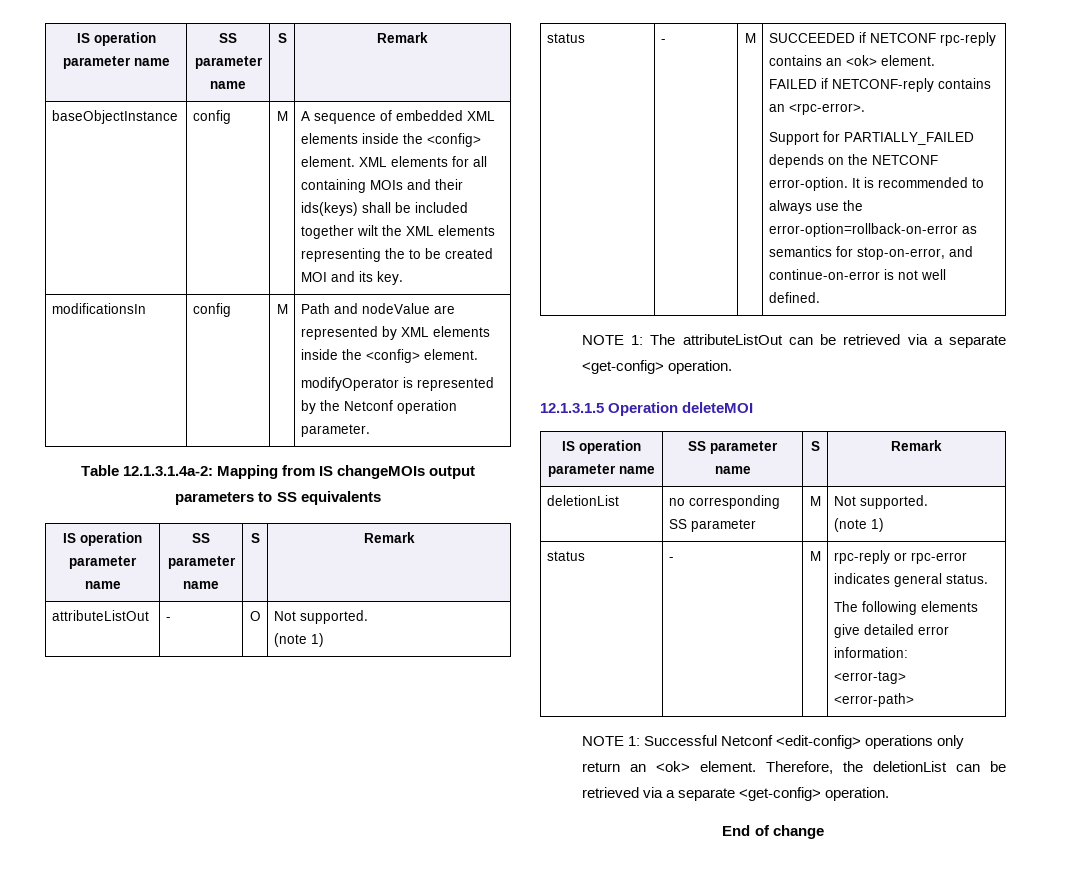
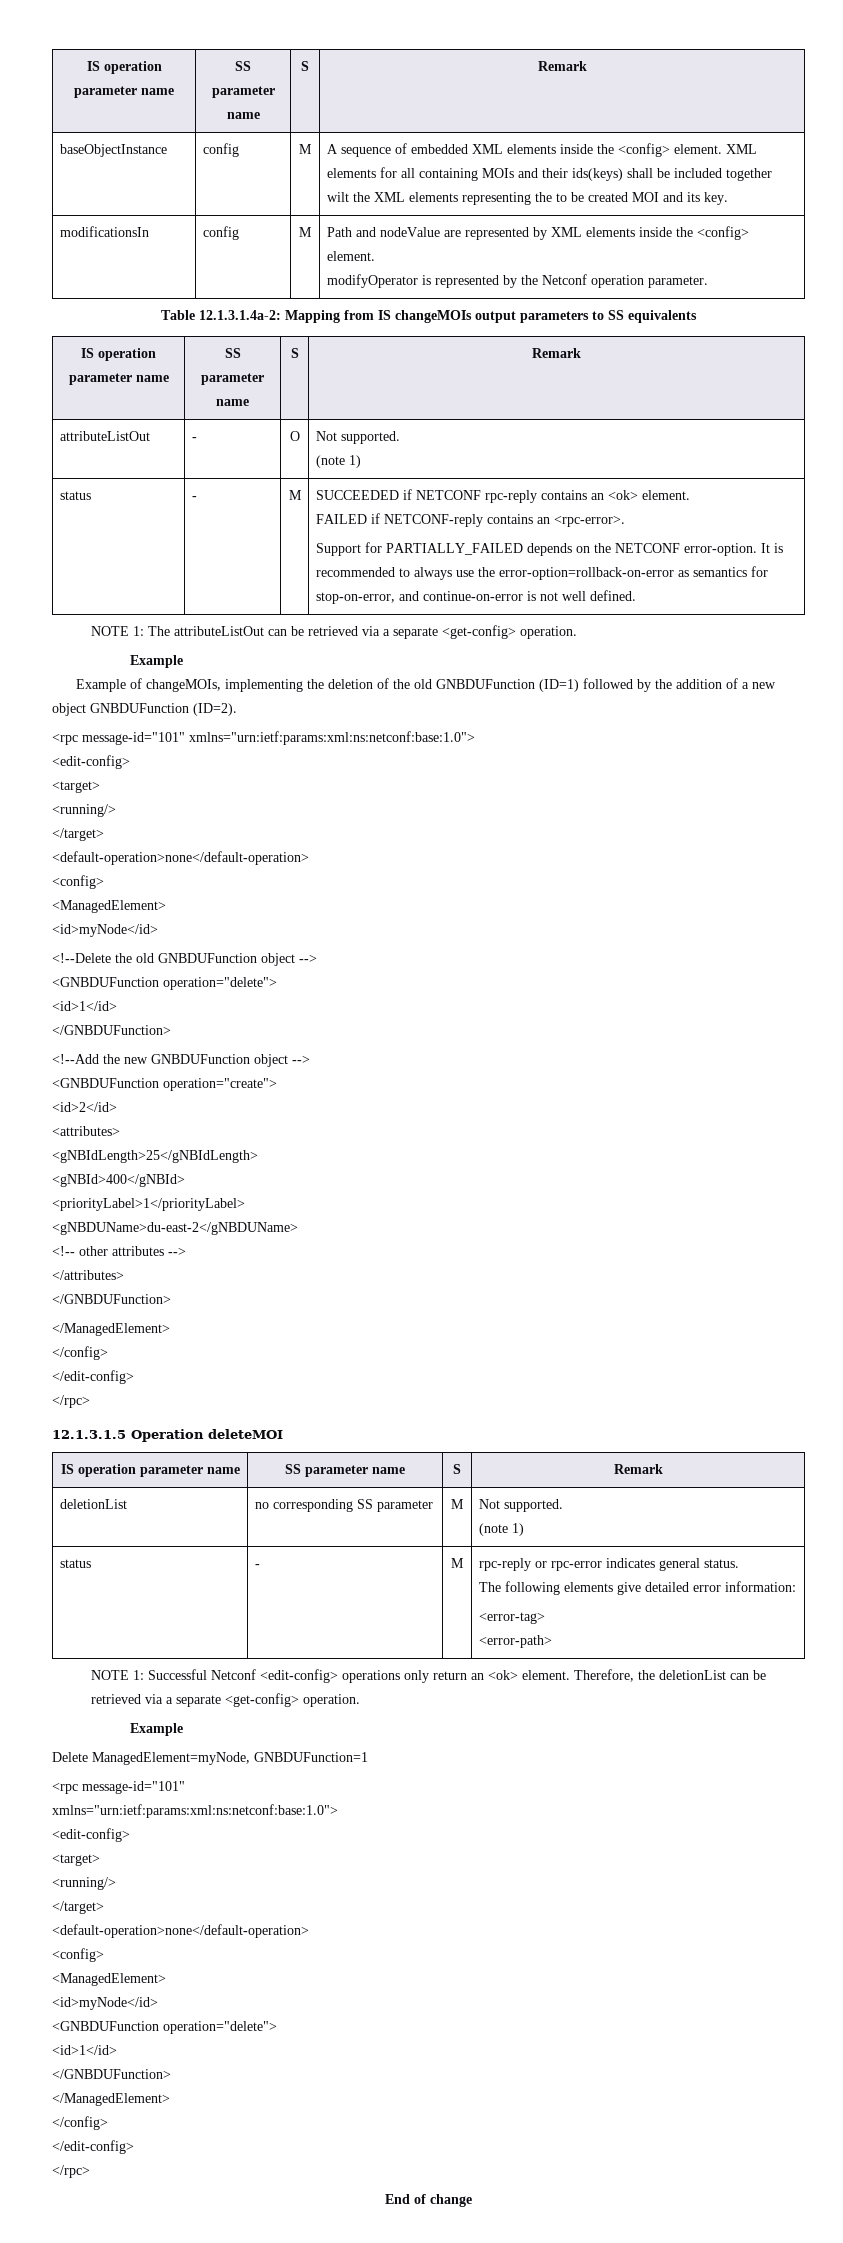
(732, 367) none -> [129,655,183,668] [75,678,776,692] [52,703,237,716] [52,731,475,745] [52,755,130,769] [52,781,100,793] [52,804,116,817] [52,828,104,841] [52,851,309,865] [52,875,104,889] [52,900,166,913] [52,924,158,937] [52,953,317,966] [52,977,277,990] [52,1001,117,1011] [52,1025,171,1035] [52,1054,310,1067] [52,1078,277,1091] [52,1102,117,1112] [52,1126,120,1136] [52,1150,258,1163] [52,1174,185,1187] [52,1198,245,1211] [52,1222,298,1235] [52,1246,186,1256] [52,1270,124,1280] [52,1294,171,1304] [52,1323,170,1336] [52,1346,108,1360] [52,1370,134,1384] [52,1395,90,1408] // Example // Example of changeMOIs, implementing the deletion of the old GNBDUFunction (ID=1) followed by the addition of a new object GNBDUFunction (ID=2). // <rpc message-id="101" xmlns="urn:ietf:params:xml:ns:netconf:base:1.0"> // <edit-config> // <target> // <running/> // </target> // <default-operation>none</default-operation> // <config> // <ManagedElement> // <id>myNode</id> // <!--Delete the old GNBDUFunction object --> // <GNBDUFunction operation="delete"> // <id>1</id> // </GNBDUFunction> // <!--Add the new GNBDUFunction object --> // <GNBDUFunction operation="create"> // <id>2</id> // <attributes> // <gNBIdLength>25</gNBIdLength> // <gNBId>400</gNBId> // <priorityLabel>1</priorityLabel> // <gNBDUName>du-east-2</gNBDUName> // <!-- other attributes --> // </attributes> // </GNBDUFunction> // </ManagedElement> // </config> // </edit-config> // </rpc>
(890, 794) none -> [129,1723,183,1736] [52,1752,368,1765] [52,1781,185,1794] [52,1804,338,1818] [52,1828,130,1842] [52,1854,100,1866] [52,1877,116,1890] [52,1901,104,1914] [52,1924,309,1938] [52,1948,104,1962] [52,1973,166,1986] [52,1997,158,2010] [52,2021,277,2034] [52,2045,117,2055] [52,2069,171,2079] [52,2093,170,2106] [52,2116,108,2130] [52,2140,134,2154] [52,2165,90,2178] // Example // Delete ManagedElement=myNode, GNBDUFunction=1 // <rpc message-id="101" // xmlns="urn:ietf:params:xml:ns:netconf:base:1.0"> // <edit-config> // <target> // <running/> // </target> // <default-operation>none</default-operation> // <config> // <ManagedElement> // <id>myNode</id> // <GNBDUFunction operation="delete"> // <id>1</id> // </GNBDUFunction> // </ManagedElement> // </config> // </edit-config> // </rpc>

